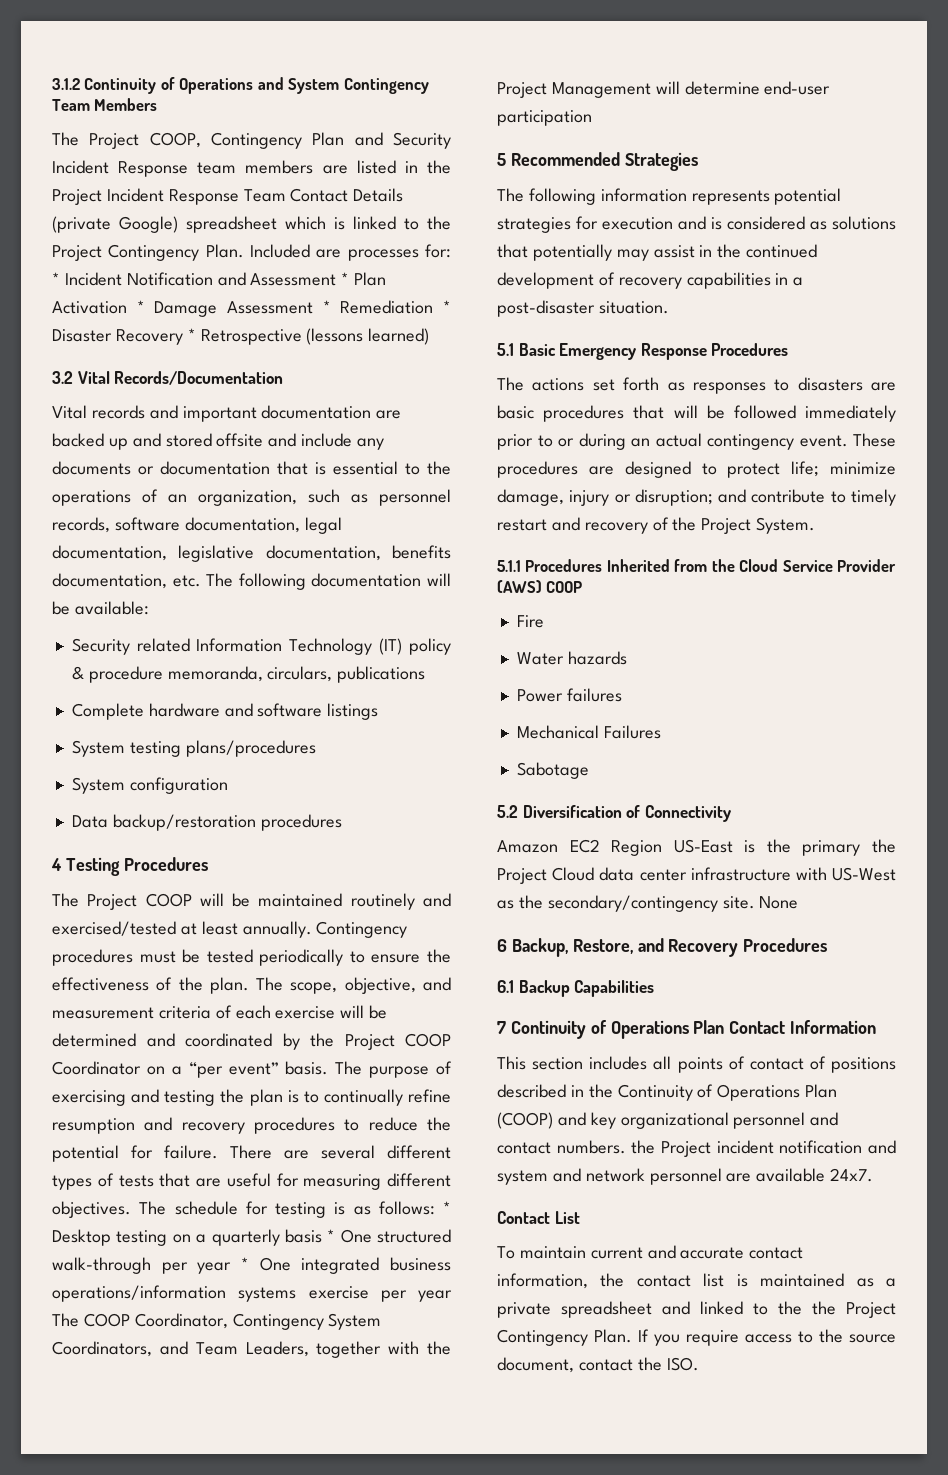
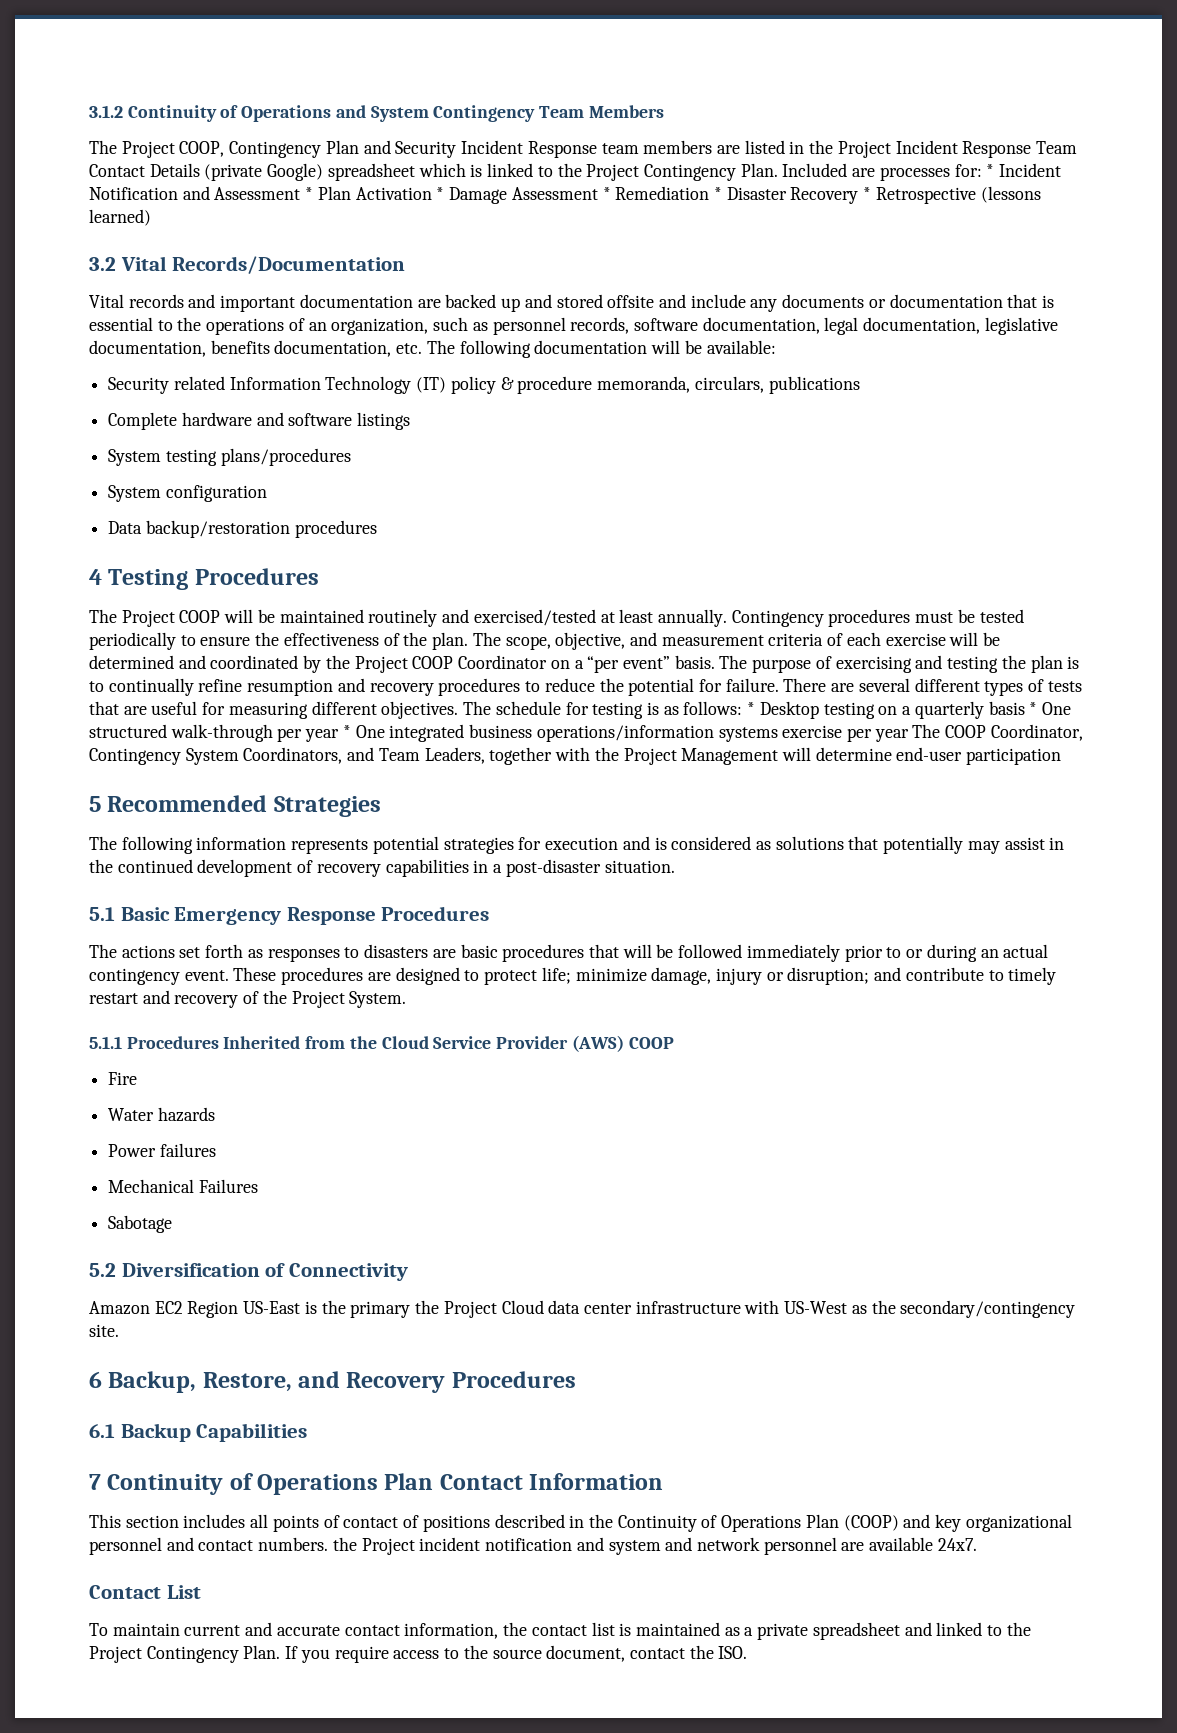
[722,896,799,909] site. None -> [89,1324,119,1337] site.
[812,1301,836,1315] the -> (1031, 1629) none

